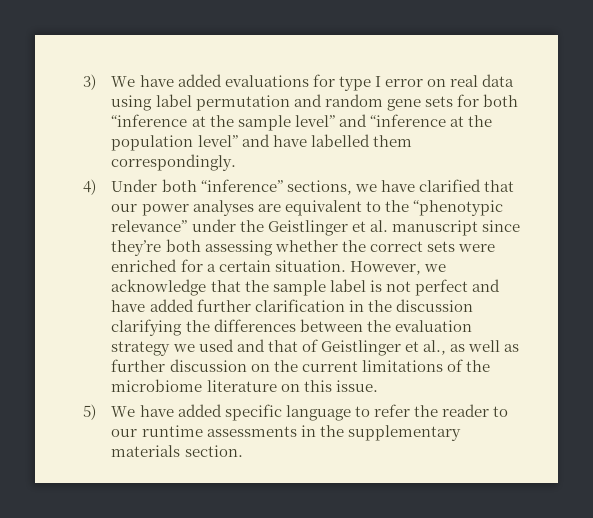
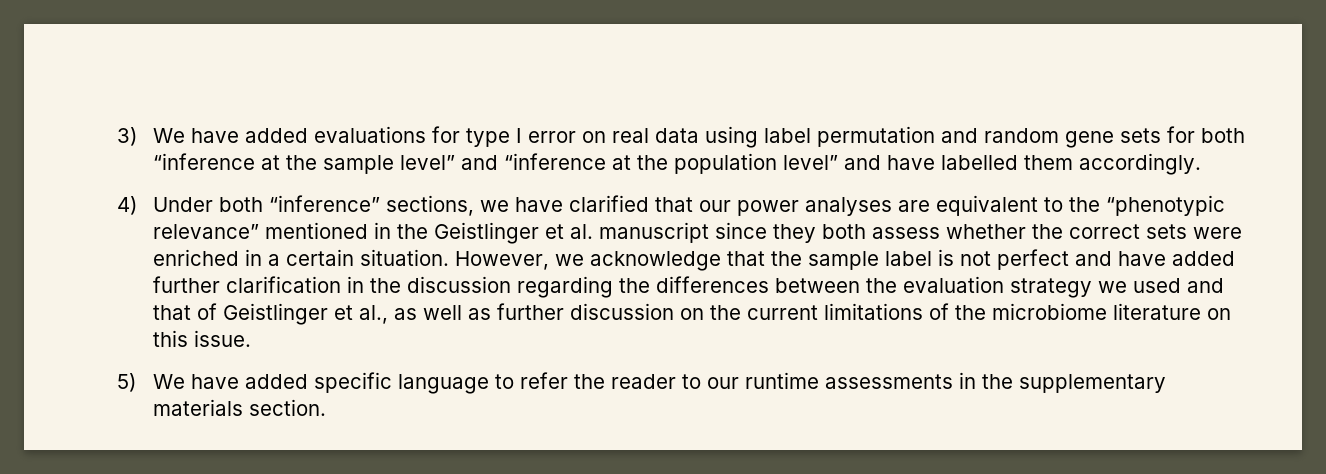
[111,154,237,171] correspondingly. -> [1078,153,1201,175] accordingly.
[191,219,236,232] under -> [264,222,391,239] mentioned in
[111,239,273,256] they’re both assessing -> [772,224,940,243] they both assess
[180,259,203,272] for -> [244,249,262,266] in
[111,319,183,336] clarifying -> [516,276,613,298] regarding

